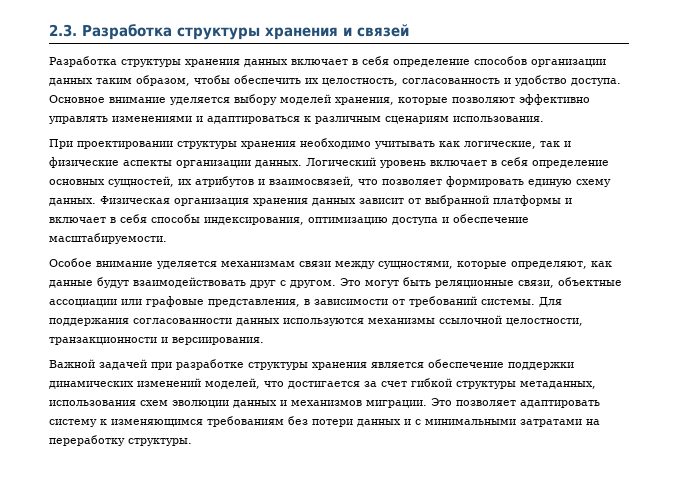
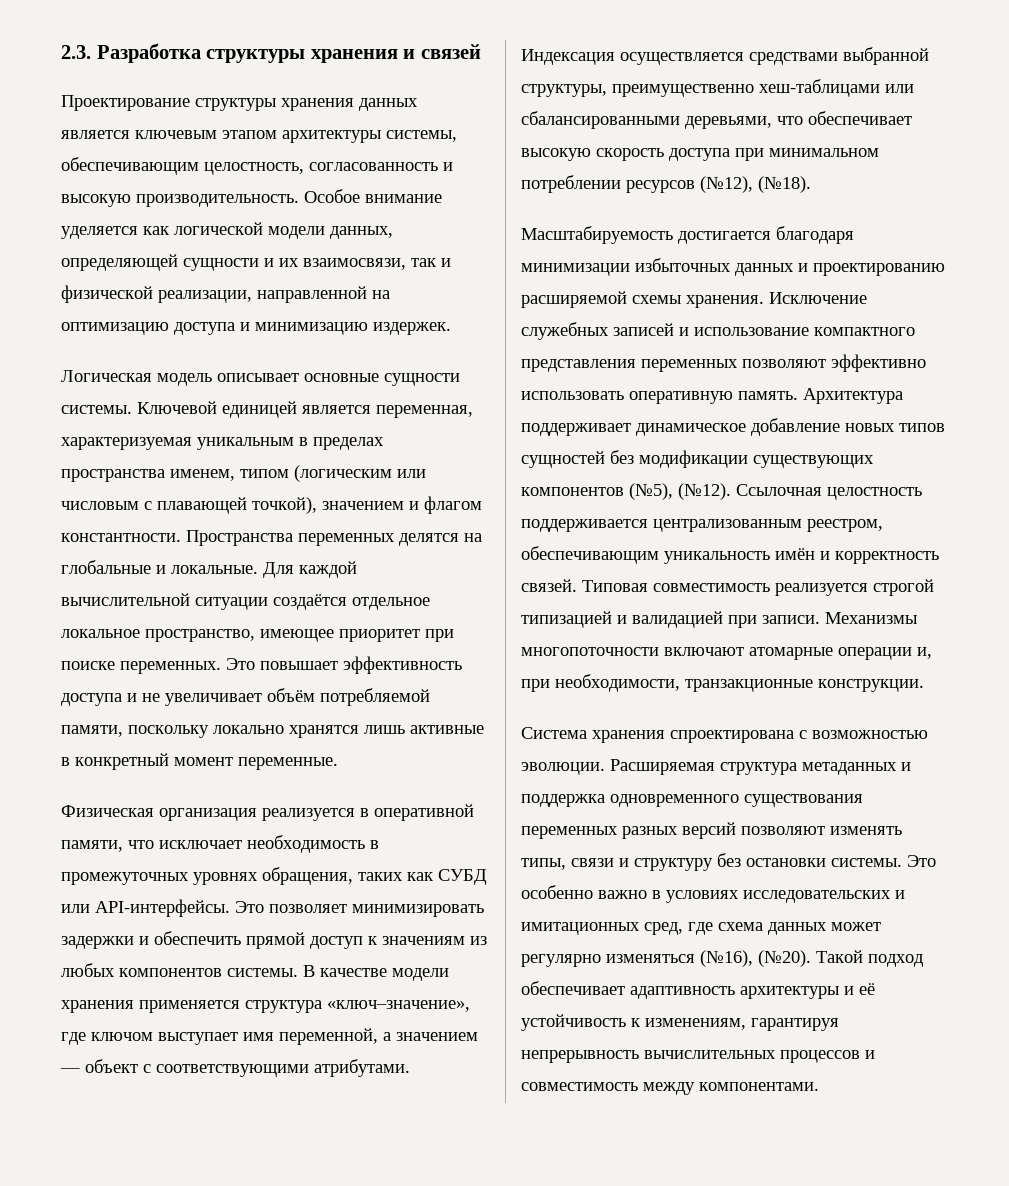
[49,56,117,67] Разработка -> [61,95,190,111] Проектирование
[291,56,606,67] [49,75,621,86] [49,94,590,105] [49,116,544,124] [49,138,571,149] [49,157,609,168] [49,176,611,187] [49,195,572,206] [49,214,529,225] [49,233,167,244] [49,258,612,269] [49,277,622,288] [49,296,562,307] [49,315,583,326] [49,337,264,345] [49,359,574,370] [49,378,596,389] [49,398,600,408] [49,416,600,427] [49,435,192,446] включает в себя определение способов организации данных таким образом, чтобы обеспечить их целостность, согласованность и удобство доступа. Основное внимание уделяется выбору моделей хранения, которые позволяют эффективно управлять изменениями и адаптироваться к различным сценариям использования. // При проектировании структуры хранения необходимо учитывать как логические, так и физические аспекты организации данных. Логический уровень включает в себя определение основных сущностей, их атрибутов и взаимосвязей, что позволяет формировать единую схему данных. Физическая организация хранения данных зависит от выбранной платформы и включает в себя способы индексирования, оптимизацию доступа и обеспечение масштабируемости. // Особое внимание уделяется механизмам связи между сущностями, которые определяют, как данные будут взаимодействовать друг с другом. Это могут быть реляционные связи, объектные ассоциации или графовые представления, в зависимости от требований системы. Для поддержания согласованности данных используются механизмы ссылочной целостности, транзакционности и версиирования. // Важной задачей при разработке структуры хранения является обеспечение поддержки динамических изменений моделей, что достигается за счет гибкой структуры метаданных, использования схем эволюции данных и механизмов миграции. Это позволяет адаптировать систему к изменяющимся требованиям без потери данных и с минимальными затратами на переработку структуры. -> [61,130,457,143] [61,157,453,175] [61,189,442,207] [61,222,393,239] [61,254,451,271] [61,285,390,303] [61,322,451,335] [61,370,460,386] [61,401,473,418] [61,437,384,450] [61,465,426,482] [61,496,482,514] [61,530,482,546] [61,560,357,578] [61,593,430,610] [61,629,454,642] [61,656,462,674] [61,688,430,706] [61,725,484,738] [61,753,338,770] [61,804,474,821] [61,835,379,853] [61,867,487,885] [61,899,484,917] [61,931,487,949] [61,963,449,981] [61,1000,470,1013] [61,1028,478,1045] [60,1059,410,1077] [521,47,929,65] [521,79,914,97] [521,111,912,129] [521,148,879,161] [521,175,811,193] [521,226,854,244] [521,258,945,276] [521,291,867,308] [521,322,915,340] [521,354,926,372] [521,388,903,404] [521,418,945,436] [521,450,874,468] [521,483,922,500] [521,519,883,532] [521,546,939,564] [521,579,934,596] [521,611,917,628] [521,647,932,660] [521,674,924,692] [521,727,928,743] [521,759,911,775] [521,794,863,807] [521,822,902,839] [521,853,936,871] [521,885,905,903] [521,922,881,935] [521,950,923,967] [521,981,875,999] [521,1014,839,1031] [521,1050,875,1063] [521,1082,819,1095] является ключевым этапом архитектуры системы, обеспечивающим целостность, согласованность и высокую производительность. Особое внимание уделяется как логической модели данных, определяющей сущности и их взаимосвязи, так и физической реализации, направленной на оптимизацию доступа и минимизацию издержек. // Логическая модель описывает основные сущности системы. Ключевой единицей является переменная, характеризуемая уникальным в пределах пространства именем, типом (логическим или числовым с плавающей точкой), значением и флагом константности. Пространства переменных делятся на глобальные и локальные. Для каждой вычислительной ситуации создаётся отдельное локальное пространство, имеющее приоритет при поиске переменных. Это повышает эффективность доступа и не увеличивает объём потребляемой памяти, поскольку локально хранятся лишь активные в конкретный момент переменные. // Физическая организация реализуется в оперативной памяти, что исключает необходимость в промежуточных уровнях обращения, таких как СУБД или API-интерфейсы. Это позволяет минимизировать задержки и обеспечить прямой доступ к значениям из любых компонентов системы. В качестве модели хранения применяется структура «ключ–значение», где ключом выступает имя переменной, а значением — объект с соответствующими атрибутами. Индексация осуществляется средствами выбранной структуры, преимущественно хеш-таблицами или сбалансированными деревьями, что обеспечивает высокую скорость доступа при минимальном потреблении ресурсов (№12), (№18). // Масштабируемость достигается благодаря минимизации избыточных данных и проектированию расширяемой схемы хранения. Исключение служебных записей и использование компактного представления переменных позволяют эффективно использовать оперативную память. Архитектура поддерживает динамическое добавление новых типов сущностей без модификации существующих компонентов (№5), (№12). Ссылочная целостность поддерживается централизованным реестром, обеспечивающим уникальность имён и корректность связей. Типовая совместимость реализуется строгой типизацией и валидацией при записи. Механизмы многопоточности включают атомарные операции и, при необходимости, транзакционные конструкции. // Система хранения спроектирована с возможностью эволюции. Расширяемая структура метаданных и поддержка одновременного существования переменных разных версий позволяют изменять типы, связи и структуру без остановки системы. Это особенно важно в условиях исследовательских и имитационных сред, где схема данных может регулярно изменяться (№16), (№20). Такой подход обеспечивает адаптивность архитектуры и её устойчивость к изменениям, гарантируя непрерывность вычислительных процессов и совместимость между компонентами.

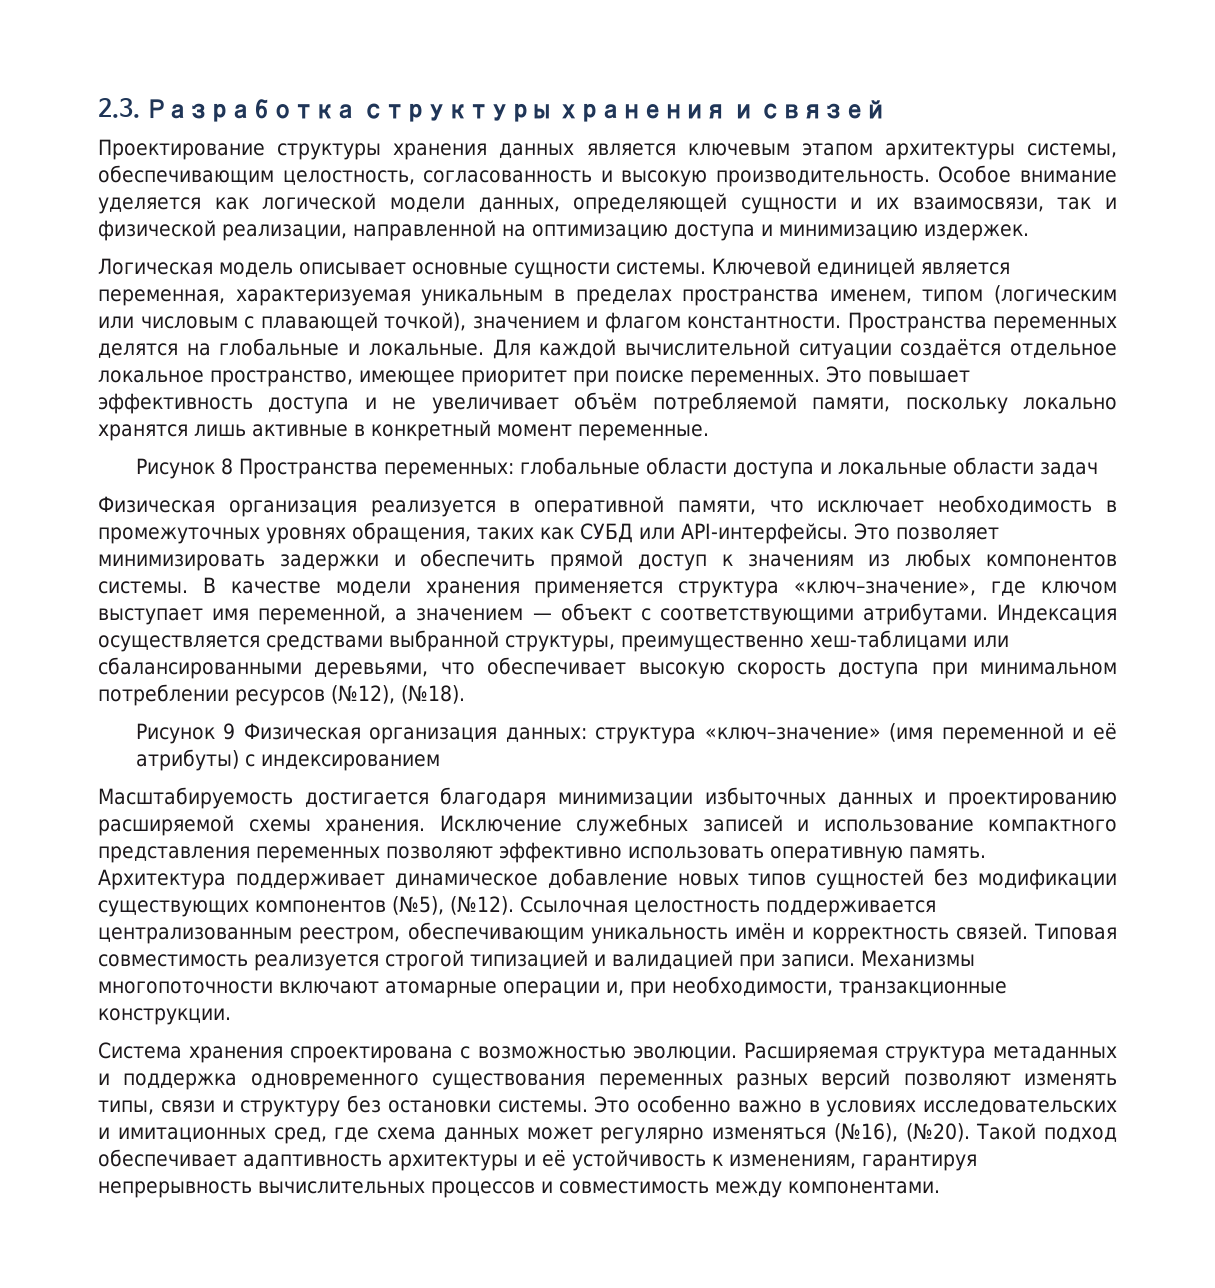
(338, 763) none -> [135,457,1098,479] // Рисунок 8 Пространства переменных: глобальные области доступа и локальные области задач
(811, 184) none -> [135,723,1118,744] [135,749,440,771] // Рисунок 9 Физическая организация данных: структура «ключ–значение» (имя переменной и её атрибуты) с индексированием

